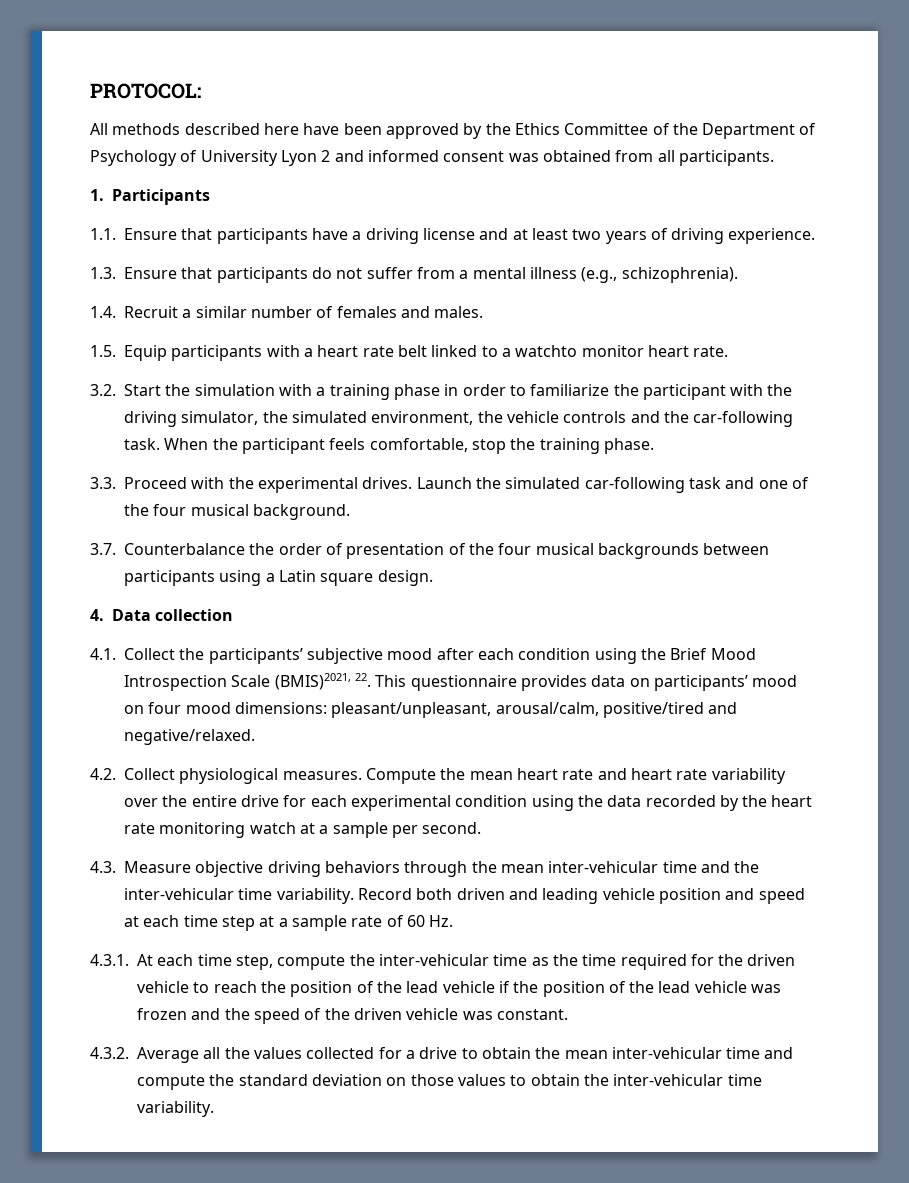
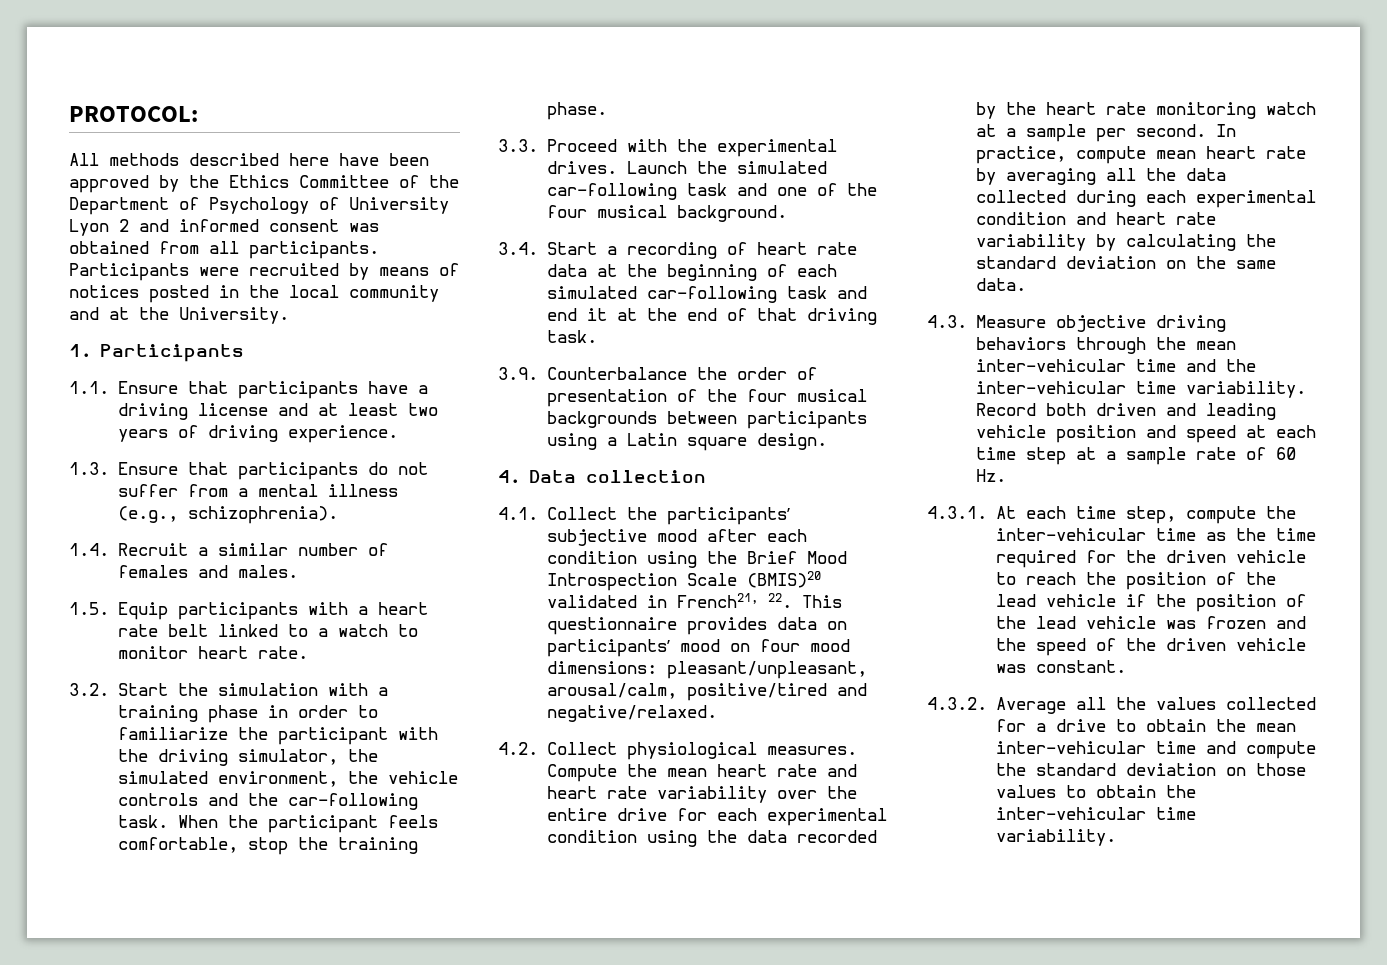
(774, 158) none -> [69,263,459,281] [69,285,439,303] [69,307,289,324] Participants were recruited by means of notices posted in the local community and at the University.
[515,345,578,357] watchto -> [337,624,418,637] watch to
[90,543,116,555] 3.7. -> [498,242,857,259] [546,264,837,281] [546,286,867,303] [546,308,877,325] [546,330,597,343] [498,367,538,380] 3.4. Start a recording of heart rate data at the beginning of each simulated car-following task and end it at the end of that driving task. // 3.9.
[274,673,351,690] (BMIS)2021, -> [746,571,821,588] [546,593,758,608] (BMIS)20 validated in French21,
(482, 828) none -> [1215,124,1236,137] [975,146,1306,164] [975,168,1226,185] [975,190,1316,208] [975,212,1216,225] [975,234,1276,251] [975,256,1276,269] [975,278,1026,291] In practice, compute mean heart rate by averaging all the data collected during each experimental condition and heart rate variability by calculating the standard deviation on the same data.

